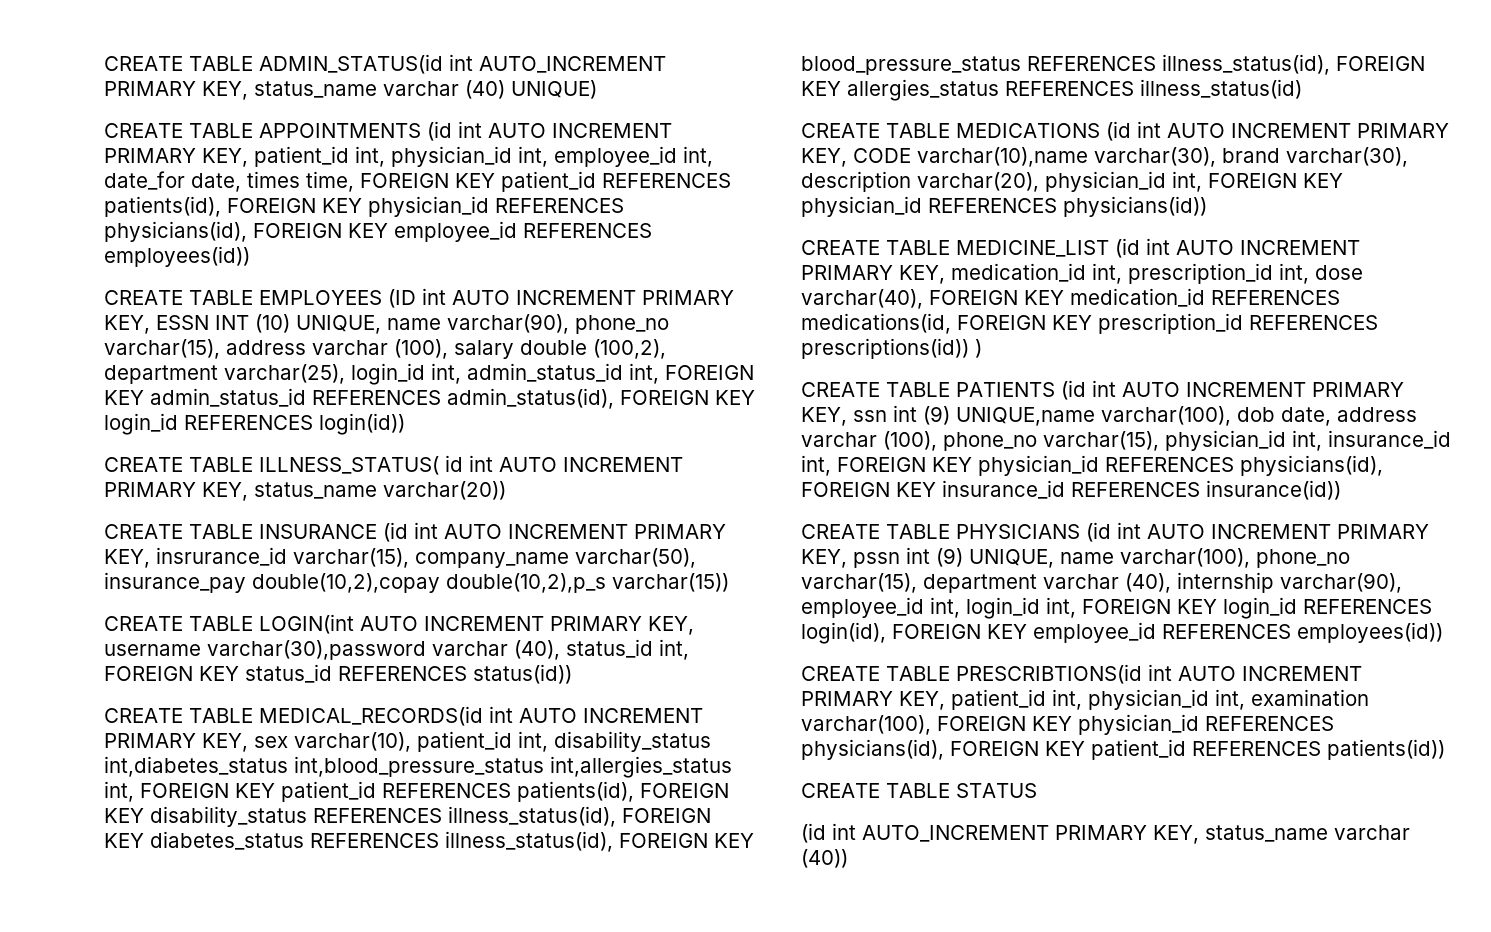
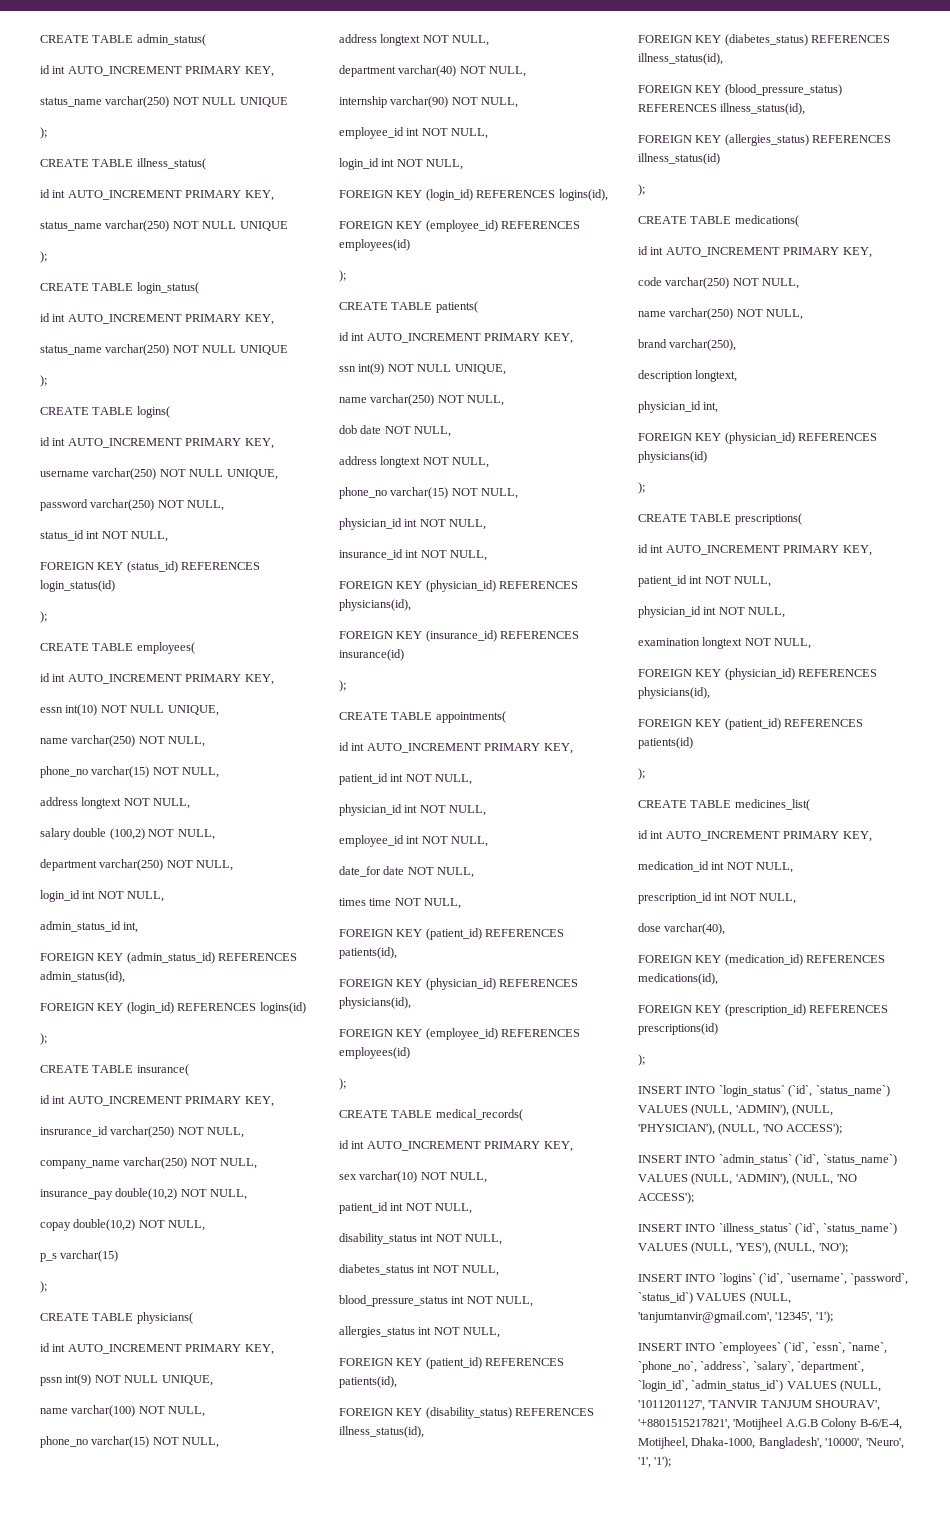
[104,54,666,74] [104,80,597,100] [104,121,672,141] [104,146,713,167] [104,171,731,192] [104,196,624,217] [104,221,652,242] [104,246,250,267] [104,288,734,308] [104,314,669,334] [104,339,666,359] [104,363,754,385] [104,388,755,409] [104,413,405,435] [104,455,683,475] [104,481,506,501] [104,522,726,542] [104,547,696,568] [104,572,729,593] [104,614,694,635] [104,639,689,660] [104,664,572,684] [104,706,703,726] [104,731,711,752] [104,756,732,778] [104,781,729,802] [104,806,711,827] [104,831,754,852] [801,54,1425,75] [801,79,1302,101] [801,121,1449,141] [801,147,1408,167] [801,171,1343,192] [801,196,1207,217] [801,238,1360,258] [801,263,1363,284] [801,288,1340,309] [801,313,1378,334] [801,338,982,359] [801,380,1404,400] [801,405,1417,426] [801,430,1451,451] [801,455,1383,476] [801,480,1341,500] [801,522,1429,542] [801,547,1350,568] [801,572,1402,593] [801,597,1432,619] [801,622,1443,644] [801,664,1362,684] [801,689,1369,710] [801,714,1334,735] [801,739,1445,760] [801,783,1037,798] [801,823,1410,844] [801,849,848,868] CREATE TABLE ADMIN_STATUS(id int AUTO_INCREMENT PRIMARY KEY, status_name varchar (40) UNIQUE) // CREATE TABLE APPOINTMENTS (id int AUTO INCREMENT PRIMARY KEY, patient_id int, physician_id int, employee_id int, date_for date, times time, FOREIGN KEY patient_id REFERENCES patients(id), FOREIGN KEY physician_id REFERENCES physicians(id), FOREIGN KEY employee_id REFERENCES employees(id)) // CREATE TABLE EMPLOYEES (ID int AUTO INCREMENT PRIMARY KEY, ESSN INT (10) UNIQUE, name varchar(90), phone_no varchar(15), address varchar (100), salary double (100,2), department varchar(25), login_id int, admin_status_id int, FOREIGN KEY admin_status_id REFERENCES admin_status(id), FOREIGN KEY login_id REFERENCES login(id)) // CREATE TABLE ILLNESS_STATUS( id int AUTO INCREMENT PRIMARY KEY, status_name varchar(20)) // CREATE TABLE INSURANCE (id int AUTO INCREMENT PRIMARY KEY, insrurance_id varchar(15), company_name varchar(50), insurance_pay double(10,2),copay double(10,2),p_s varchar(15)) // CREATE TABLE LOGIN(int AUTO INCREMENT PRIMARY KEY, username varchar(30),password varchar (40), status_id int, FOREIGN KEY status_id REFERENCES status(id)) // CREATE TABLE MEDICAL_RECORDS(id int AUTO INCREMENT PRIMARY KEY, sex varchar(10), patient_id int, disability_status int,diabetes_status int,blood_pressure_status int,allergies_status int, FOREIGN KEY patient_id REFERENCES patients(id), FOREIGN KEY disability_status REFERENCES illness_status(id), FOREIGN KEY diabetes_status REFERENCES illness_status(id), FOREIGN KEY blood_pressure_status REFERENCES illness_status(id), FOREIGN KEY allergies_status REFERENCES illness_status(id) // CREATE TABLE MEDICATIONS (id int AUTO INCREMENT PRIMARY KEY, CODE varchar(10),name varchar(30), brand varchar(30), description varchar(20), physician_id int, FOREIGN KEY physician_id REFERENCES physicians(id)) // CREATE TABLE MEDICINE_LIST (id int AUTO INCREMENT PRIMARY KEY, medication_id int, prescription_id int, dose varchar(40), FOREIGN KEY medication_id REFERENCES medications(id, FOREIGN KEY prescription_id REFERENCES prescriptions(id)) ) // CREATE TABLE PATIENTS (id int AUTO INCREMENT PRIMARY KEY, ssn int (9) UNIQUE,name varchar(100), dob date, address varchar (100), phone_no varchar(15), physician_id int, insurance_id int, FOREIGN KEY physician_id REFERENCES physicians(id), FOREIGN KEY insurance_id REFERENCES insurance(id)) // CREATE TABLE PHYSICIANS (id int AUTO INCREMENT PRIMARY KEY, pssn int (9) UNIQUE, name varchar(100), phone_no varchar(15), department varchar (40), internship varchar(90), employee_id int, login_id int, FOREIGN KEY login_id REFERENCES login(id), FOREIGN KEY employee_id REFERENCES employees(id)) // CREATE TABLE PRESCRIBTIONS(id int AUTO INCREMENT PRIMARY KEY, patient_id int, physician_id int, examination varchar(100), FOREIGN KEY physician_id REFERENCES physicians(id), FOREIGN KEY patient_id REFERENCES patients(id)) // CREATE TABLE STATUS // (id int AUTO_INCREMENT PRIMARY KEY, status_name varchar (40)) -> [40,34,206,46] [40,65,274,77] [40,96,288,108] [40,127,47,139] [40,158,206,170] [40,189,274,201] [40,220,288,232] [40,251,47,263] [40,282,199,294] [40,313,274,325] [40,344,288,356] [40,375,47,387] [40,406,170,418] [40,437,274,449] [40,468,278,480] [40,499,225,511] [40,530,169,542] [40,561,261,573] [40,580,115,592] [40,611,47,623] [40,642,195,654] [40,673,274,685] [40,704,219,716] [40,735,206,747] [40,766,220,778] [40,797,191,809] [40,828,215,840] [40,859,234,871] [40,890,165,902] [40,921,139,933] [40,952,298,964] [40,971,125,983] [40,1002,306,1014] [40,1033,47,1045] [40,1064,189,1076] [40,1095,274,1107] [40,1126,245,1138] [40,1157,258,1169] [40,1188,248,1200] [40,1219,206,1231] [40,1250,119,1262] [40,1281,47,1293] [40,1312,193,1324] [40,1343,274,1355] [40,1374,213,1386] [40,1405,206,1417] [40,1436,220,1448] [339,34,490,46] [339,65,527,77] [339,96,519,108] [339,127,489,139] [339,158,464,170] [339,189,608,201] [339,220,581,232] [339,239,410,251] [339,270,346,282] [339,301,478,313] [339,332,573,344] [339,363,506,375] [339,394,505,406] [339,425,452,437] [339,456,490,468] [339,487,519,499] [339,518,487,530] [339,549,488,561] [339,580,579,592] [339,599,411,611] [339,630,580,642] [339,649,404,661] [339,680,346,692] [339,711,506,723] [339,742,573,754] [339,773,473,785] [339,804,487,816] [339,835,489,847] [339,866,475,878] [339,898,462,909] [339,928,565,940] [339,947,397,959] [339,978,579,990] [339,997,411,1009] [339,1028,581,1040] [339,1047,410,1059] [339,1078,346,1090] [339,1109,523,1121] [339,1140,573,1152] [339,1171,488,1183] [339,1202,473,1214] [339,1233,503,1245] [339,1264,500,1276] [339,1295,534,1307] [339,1326,501,1338] [339,1357,565,1369] [339,1376,397,1388] [339,1407,595,1419] [339,1426,424,1438] [638,34,891,46] [638,53,723,65] [638,84,842,96] [638,103,806,115] [638,134,892,146] [638,153,720,165] [638,184,645,196] [638,215,799,227] [638,246,872,258] [638,277,800,289] [638,308,804,320] [638,339,737,351] [638,370,738,382] [638,401,719,413] [638,432,878,444] [638,451,707,463] [638,482,645,494] [638,513,802,525] [638,544,872,556] [638,575,772,587] [638,606,786,618] [638,637,812,649] [638,668,878,680] [638,687,710,699] [638,718,864,730] [638,737,693,749] [638,768,645,780] [638,799,810,811] [638,830,872,842] [638,861,794,873] [638,892,797,904] [638,923,726,935] [638,954,886,966] [638,973,718,985] [638,1004,889,1016] [638,1023,718,1035] [638,1054,645,1066] [638,1085,890,1097] [638,1104,834,1116] [638,1123,843,1135] [638,1154,897,1166] [638,1173,857,1185] [638,1192,694,1204] [638,1223,897,1235] [638,1242,848,1254] [638,1273,908,1285] [638,1292,791,1304] [638,1311,833,1323] [638,1342,887,1354] [638,1361,865,1373] [638,1380,882,1392] [638,1400,881,1411] [638,1418,902,1430] [638,1437,904,1449] [638,1456,672,1468] CREATE TABLE admin_status( // id int AUTO_INCREMENT PRIMARY KEY, // status_name varchar(250) NOT NULL UNIQUE // ); // CREATE TABLE illness_status( // id int AUTO_INCREMENT PRIMARY KEY, // status_name varchar(250) NOT NULL UNIQUE // ); // CREATE TABLE login_status( // id int AUTO_INCREMENT PRIMARY KEY, // status_name varchar(250) NOT NULL UNIQUE // ); // CREATE TABLE logins( // id int AUTO_INCREMENT PRIMARY KEY, // username varchar(250) NOT NULL UNIQUE, // password varchar(250) NOT NULL, // status_id int NOT NULL, // FOREIGN KEY (status_id) REFERENCES login_status(id) // ); // CREATE TABLE employees( // id int AUTO_INCREMENT PRIMARY KEY, // essn int(10) NOT NULL UNIQUE, // name varchar(250) NOT NULL, // phone_no varchar(15) NOT NULL, // address longtext NOT NULL, // salary double (100,2) NOT NULL, // department varchar(250) NOT NULL, // login_id int NOT NULL, // admin_status_id int, // FOREIGN KEY (admin_status_id) REFERENCES admin_status(id), // FOREIGN KEY (login_id) REFERENCES logins(id) // ); // CREATE TABLE insurance( // id int AUTO_INCREMENT PRIMARY KEY, // insrurance_id varchar(250) NOT NULL, // company_name varchar(250) NOT NULL, // insurance_pay double(10,2) NOT NULL, // copay double(10,2) NOT NULL, // p_s varchar(15) // ); // CREATE TABLE physicians( // id int AUTO_INCREMENT PRIMARY KEY, // pssn int(9) NOT NULL UNIQUE, // name varchar(100) NOT NULL, // phone_no varchar(15) NOT NULL, // address longtext NOT NULL, // department varchar(40) NOT NULL, // internship varchar(90) NOT NULL, // employee_id int NOT NULL, // login_id int NOT NULL, // FOREIGN KEY (login_id) REFERENCES logins(id), // FOREIGN KEY (employee_id) REFERENCES employees(id) // ); // CREATE TABLE patients( // id int AUTO_INCREMENT PRIMARY KEY, // ssn int(9) NOT NULL UNIQUE, // name varchar(250) NOT NULL, // dob date NOT NULL, // address longtext NOT NULL, // phone_no varchar(15) NOT NULL, // physician_id int NOT NULL, // insurance_id int NOT NULL, // FOREIGN KEY (physician_id) REFERENCES physicians(id), // FOREIGN KEY (insurance_id) REFERENCES insurance(id) // ); // CREATE TABLE appointments( // id int AUTO_INCREMENT PRIMARY KEY, // patient_id int NOT NULL, // physician_id int NOT NULL, // employee_id int NOT NULL, // date_for date NOT NULL, // times time NOT NULL, // FOREIGN KEY (patient_id) REFERENCES patients(id), // FOREIGN KEY (physician_id) REFERENCES physicians(id), // FOREIGN KEY (employee_id) REFERENCES employees(id) // ); // CREATE TABLE medical_records( // id int AUTO_INCREMENT PRIMARY KEY, // sex varchar(10) NOT NULL, // patient_id int NOT NULL, // disability_status int NOT NULL, // diabetes_status int NOT NULL, // blood_pressure_status int NOT NULL, // allergies_status int NOT NULL, // FOREIGN KEY (patient_id) REFERENCES patients(id), // FOREIGN KEY (disability_status) REFERENCES illness_status(id), // FOREIGN KEY (diabetes_status) REFERENCES illness_status(id), // FOREIGN KEY (blood_pressure_status) REFERENCES illness_status(id), // FOREIGN KEY (allergies_status) REFERENCES illness_status(id) // ); // CREATE TABLE medications( // id int AUTO_INCREMENT PRIMARY KEY, // code varchar(250) NOT NULL, // name varchar(250) NOT NULL, // brand varchar(250), // description longtext, // physician_id int, // FOREIGN KEY (physician_id) REFERENCES physicians(id) // ); // CREATE TABLE prescriptions( // id int AUTO_INCREMENT PRIMARY KEY, // patient_id int NOT NULL, // physician_id int NOT NULL, // examination longtext NOT NULL, // FOREIGN KEY (physician_id) REFERENCES physicians(id), // FOREIGN KEY (patient_id) REFERENCES patients(id) // ); // CREATE TABLE medicines_list( // id int AUTO_INCREMENT PRIMARY KEY, // medication_id int NOT NULL, // prescription_id int NOT NULL, // dose varchar(40), // FOREIGN KEY (medication_id) REFERENCES medications(id), // FOREIGN KEY (prescription_id) REFERENCES prescriptions(id) // ); // INSERT INTO `login_status` (`id`, `status_name`) VALUES (NULL, 'ADMIN'), (NULL, 'PHYSICIAN'), (NULL, 'NO ACCESS'); // INSERT INTO `admin_status` (`id`, `status_name`) VALUES (NULL, 'ADMIN'), (NULL, 'NO ACCESS'); // INSERT INTO `illness_status` (`id`, `status_name`) VALUES (NULL, 'YES'), (NULL, 'NO'); // INSERT INTO `logins` (`id`, `username`, `password`, `status_id`) VALUES (NULL, 'tanjumtanvir@gmail.com', '12345', '1'); // INSERT INTO `employees` (`id`, `essn`, `name`, `phone_no`, `address`, `salary`, `department`, `login_id`, `admin_status_id`) VALUES (NULL, '1011201127', 'TANVIR TANJUM SHOURAV', '+8801515217821', 'Motijheel A.G.B Colony B-6/E-4, Motijheel, Dhaka-1000, Bangladesh', '10000', 'Neuro', '1', '1');

